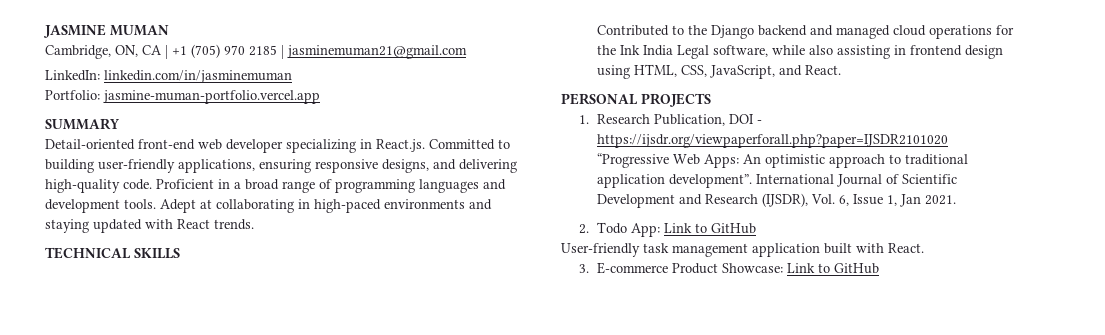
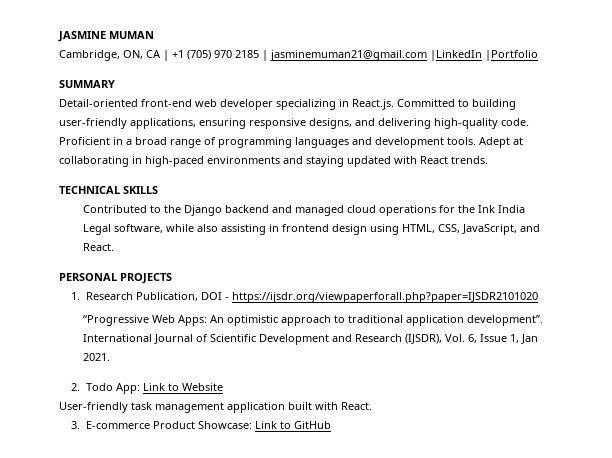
[45,70,292,83] [45,90,320,104] // LinkedIn: linkedin.com/in/jasminemuman // Portfolio: jasmine-muman-portfolio.vercel.app -> [430,50,538,61] |LinkedIn |Portfolio
[710,223,756,234] GitHub -> [181,383,223,391] Website

